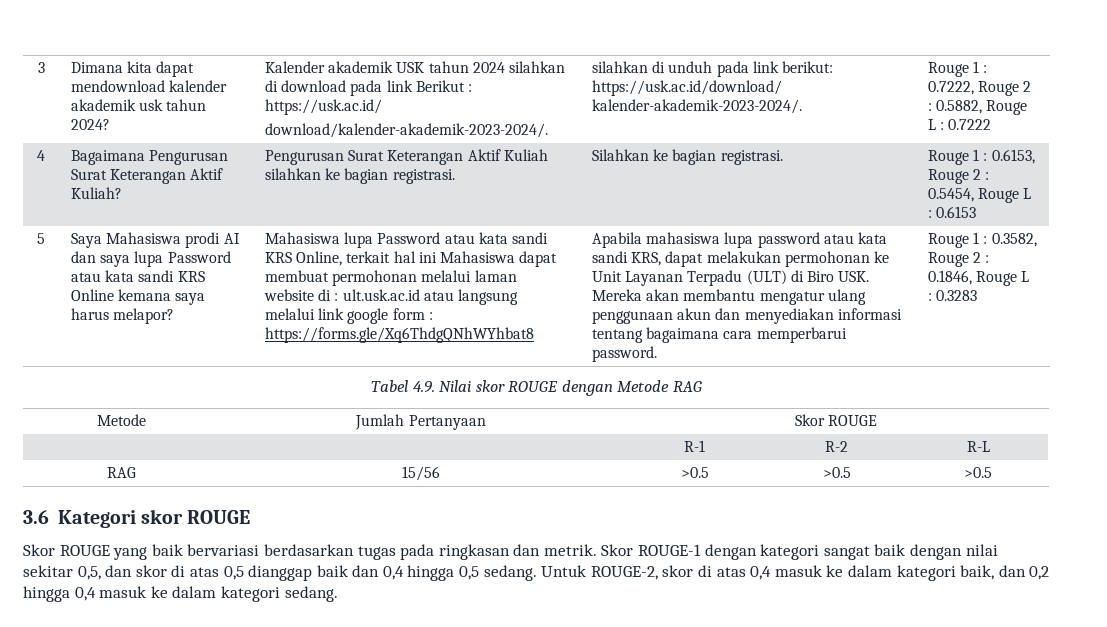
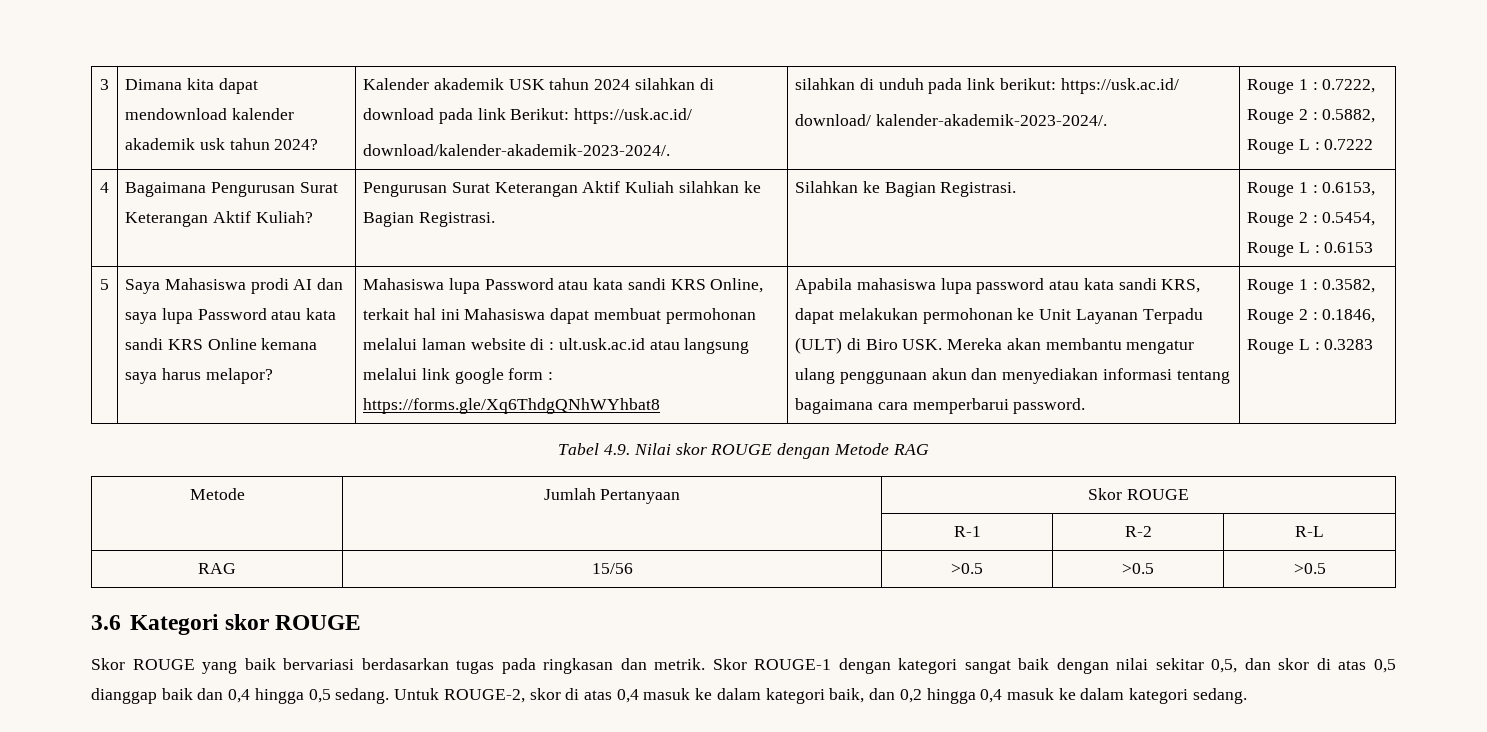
[415,80,472,92] Berikut : -> [510,108,570,120] Berikut:
[592,80,783,96] https://usk.ac.id/download/ -> [1060,78,1179,94] [795,114,872,126] https://usk.ac.id/ // download/
[344,168,455,184] bagian registrasi. -> [363,212,495,227] Bagian Registrasi.
[672,149,783,165] bagian registrasi. -> [884,182,1017,197] Bagian Registrasi.

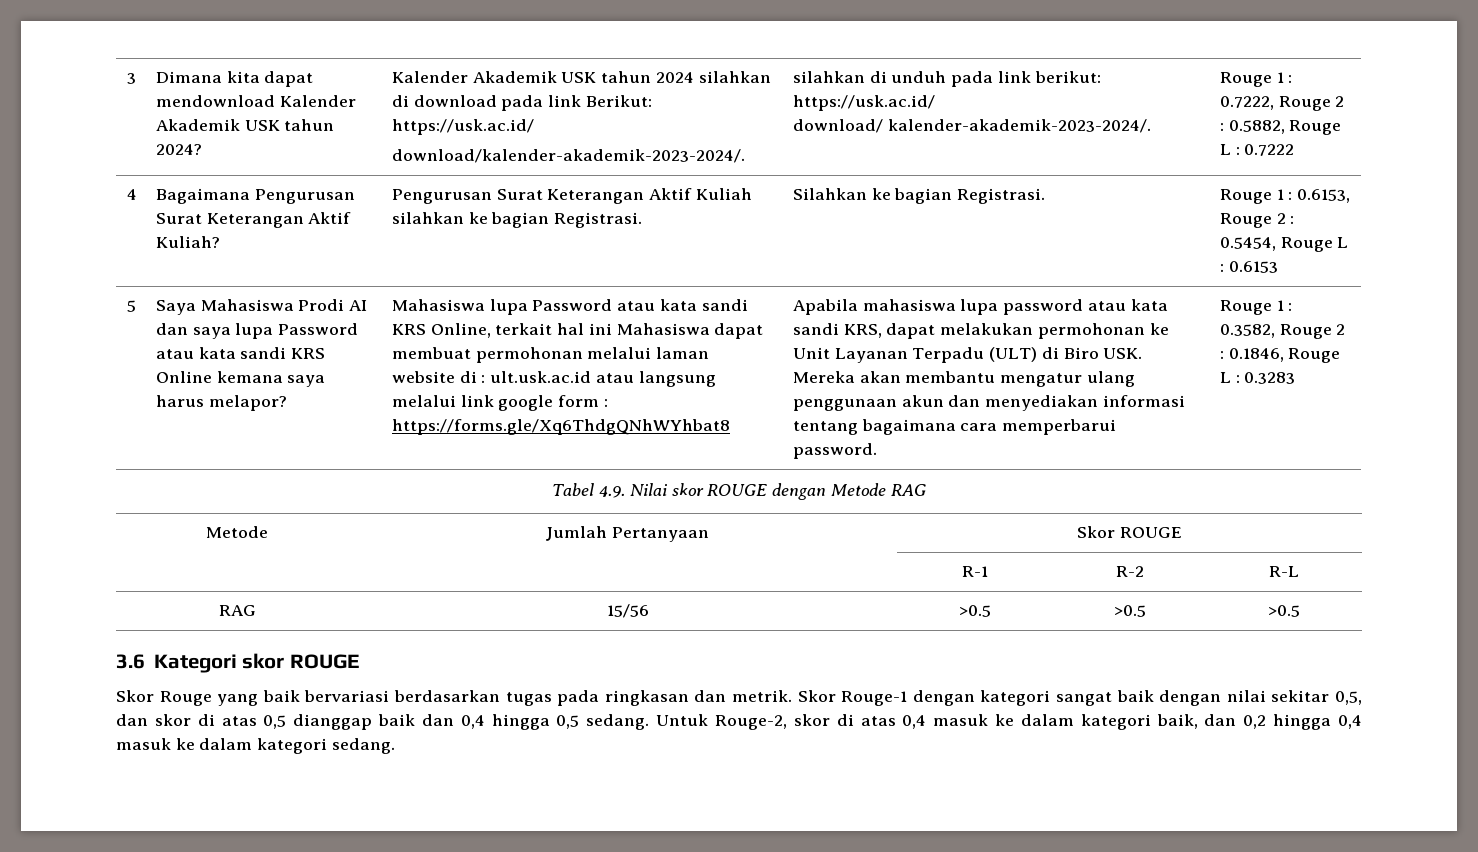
[231,108,294,120] [125,138,225,150] kalender akademik usk -> [279,95,356,107] [155,119,280,131] Kalender Akademik USK
[433,78,504,90] akademik -> [472,71,557,83] Akademik
[363,212,415,227] Bagian -> [491,212,550,228] bagian
[884,182,936,197] Bagian -> [894,188,953,204] bagian
[250,278,289,294] prodi -> [298,299,345,311] Prodi
[132,659,195,670] ROUGE -> [159,691,212,706] Rouge
[754,659,832,670] ROUGE-1 -> [841,691,908,706] Rouge-1
[443,689,525,703] ROUGE-2, -> [715,715,787,730] Rouge-2,

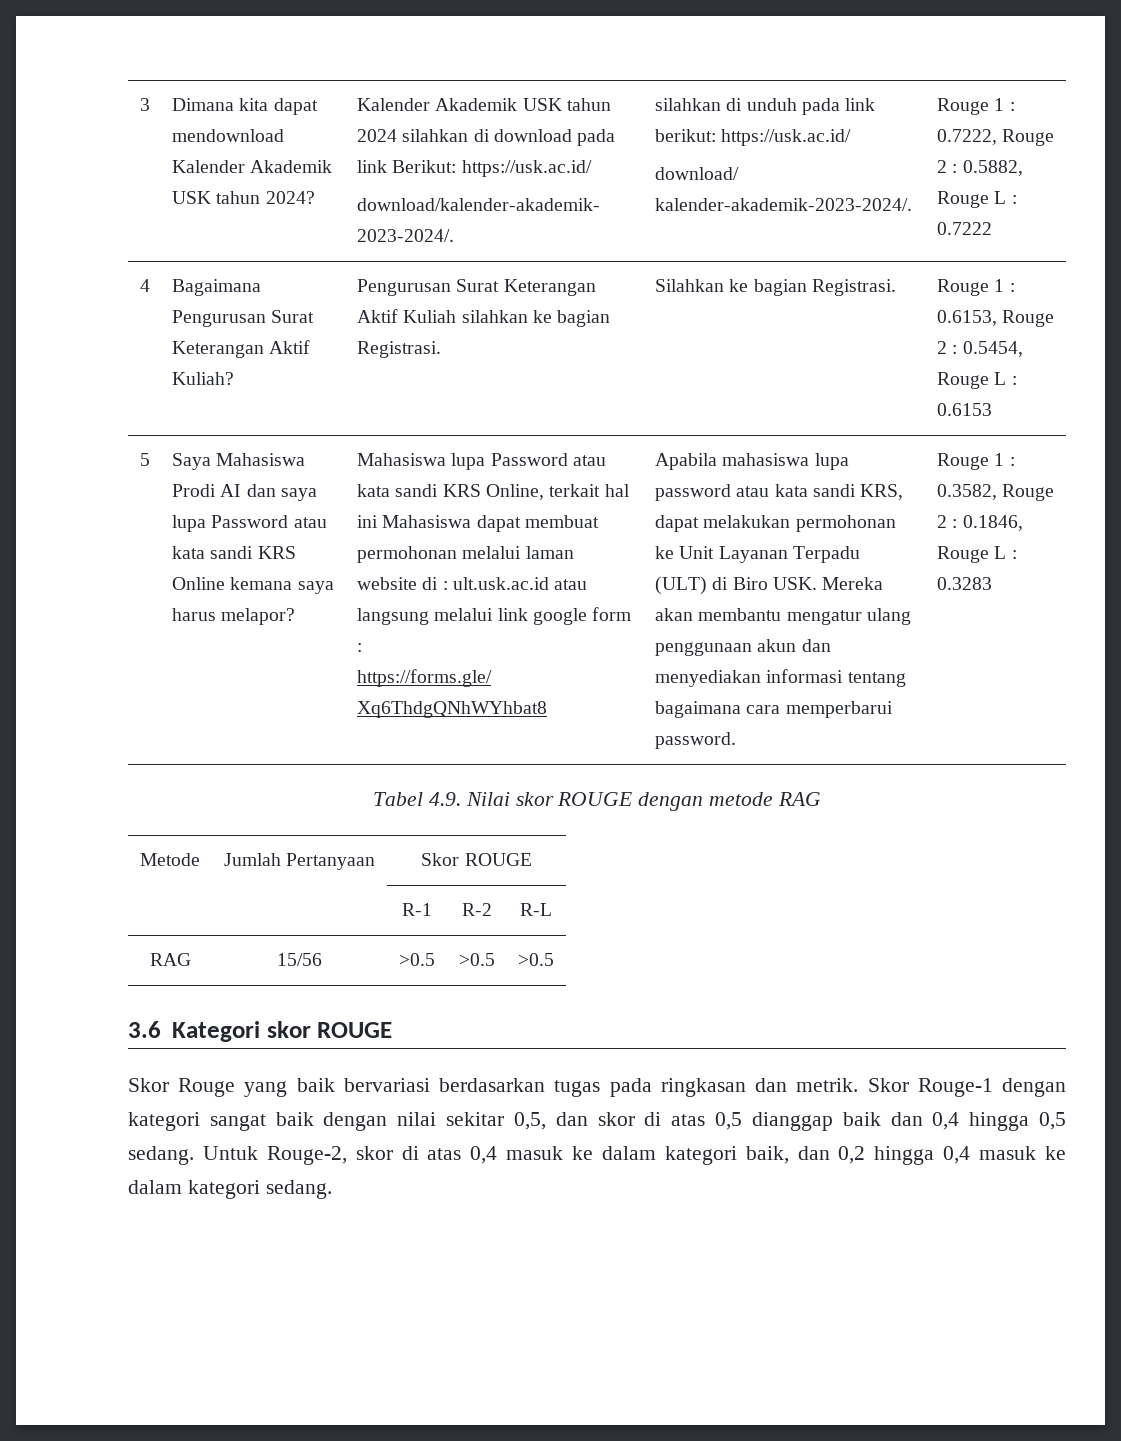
[830,483,886,496] Metode -> [709,792,774,806] metode

